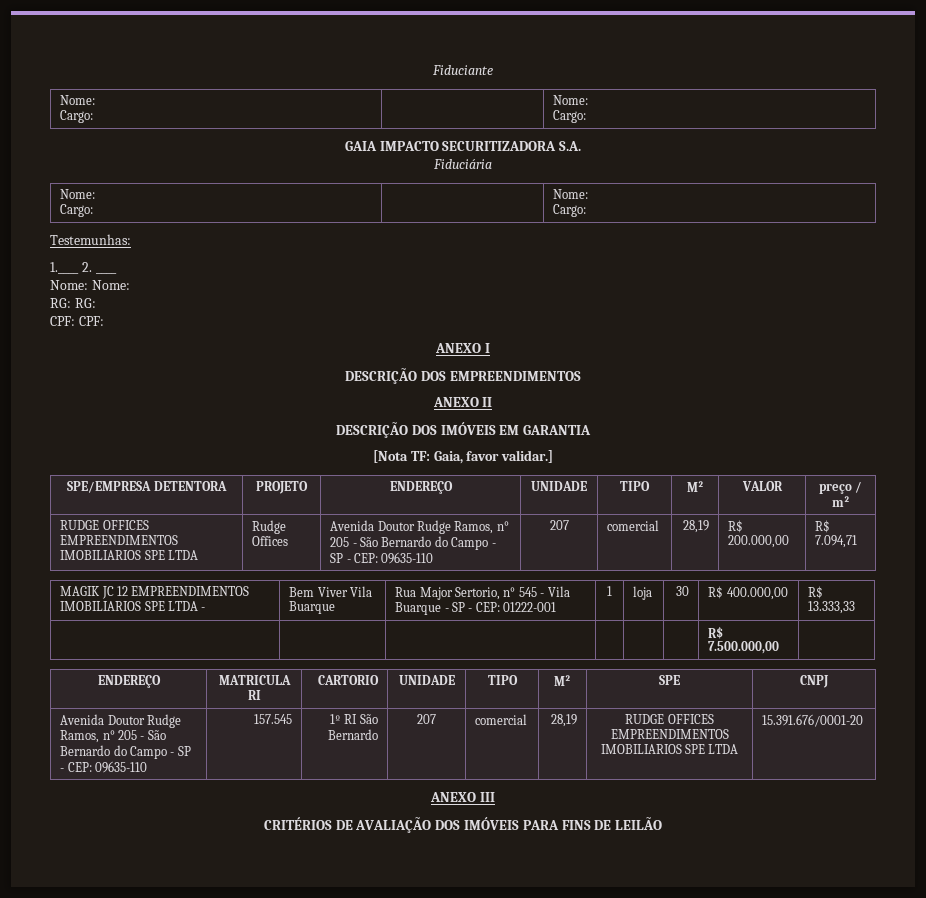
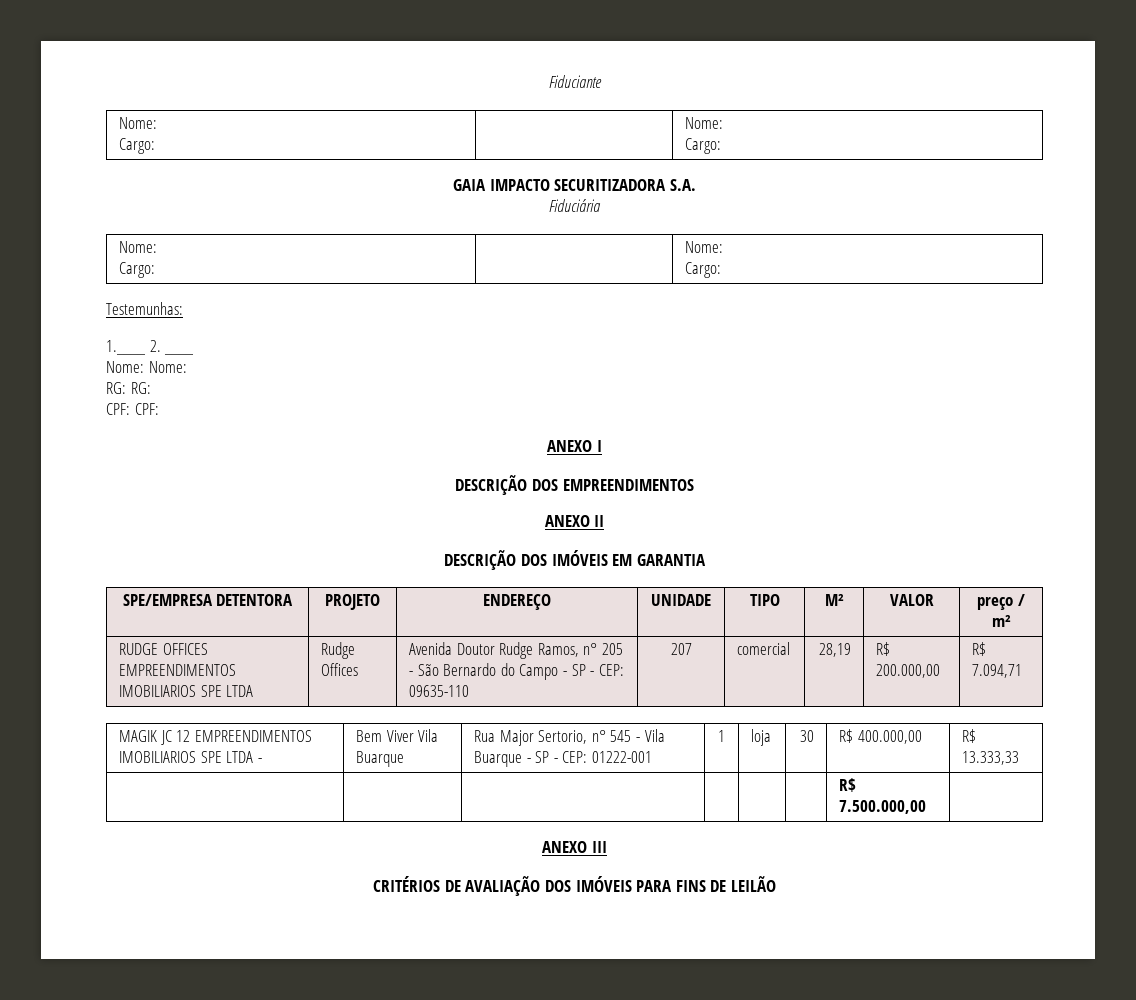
[372,450,554,464] // [Nota TF: Gaia, favor validar.] -> (706, 560) none
[97,675,161,688] [218,675,291,685] [247,690,261,700] [317,675,379,685] [398,675,455,685] [487,675,518,685] [554,675,571,686] [659,675,680,685] [800,675,829,688] [60,714,182,728] [60,730,166,743] [60,745,191,759] [60,761,148,773] [253,714,292,724] [329,714,378,724] [327,729,378,740] [417,714,436,724] [475,714,528,725] [550,714,577,727] [625,714,714,724] [610,729,729,739] [600,744,739,754] [762,714,864,727] // ENDEREÇO | MATRICULA RI | CARTORIO | UNIDADE | TIPO | M² | SPE | CNPJ // Avenida Doutor Rudge Ramos, n° 205 - São Bernardo do Campo - SP - CEP: 09635-110 | 157.545 | 1º RI São Bernardo | 207 | comercial | 28,19 | RUDGE OFFICES EMPREENDIMENTOS IMOBILIARIOS SPE LTDA | 15.391.676/0001-20 -> (927, 807) none

